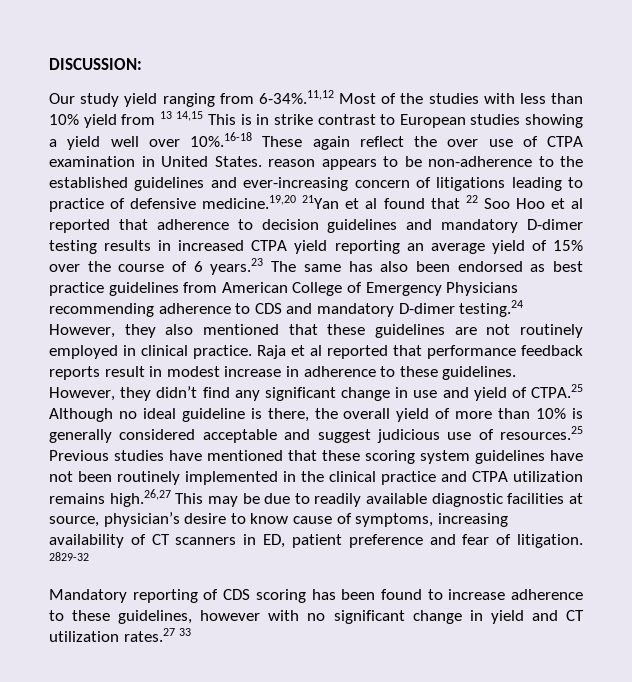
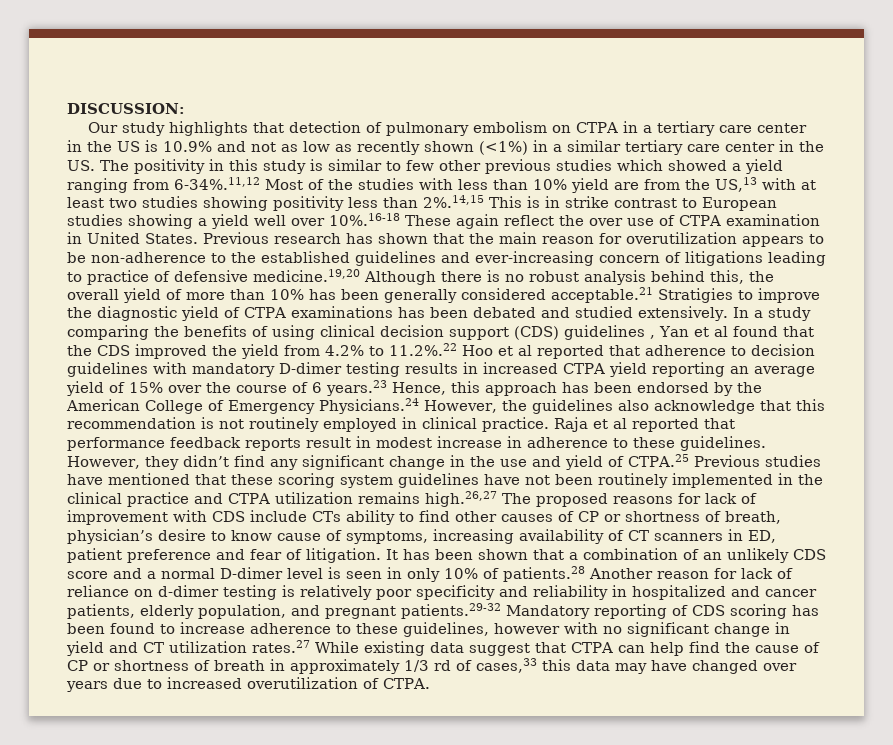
(120, 100) none -> [169,121,808,136] [67,140,824,155] [67,159,741,174] highlights that detection of pulmonary embolism on CTPA in a tertiary care center in the US is 10.9% and not as low as recently shown (<1%) in a similar tertiary care center in the US. The positivity in this study is similar to few other previous studies which showed a
[121,111,204,125] from 13 14,15 -> [614,177,816,192] [67,195,484,211] are from the US,13 with at least two studies showing positivity less than 2%.14,15
[268,159,315,167] reason -> [203,232,737,244] Previous research has shown that the main reason for overutilization
[302,195,510,209] 21Yan et al found that 22 Soo -> [364,270,774,285] [67,287,820,303] [67,306,811,321] [67,325,814,340] [67,343,457,359] Although there is no robust analysis behind this, the overall yield of more than 10% has been generally considered acceptable.21 Stratigies to improve the diagnostic yield of CTPA examinations has been debated and studied extensively. In a study comparing the benefits of using clinical decision support (CDS) guidelines , Yan et al found that the CDS improved the yield from 4.2% to 11.2%.22
[406,219,433,230] and -> [153,362,187,374] with
[271,261,583,272] [49,282,519,296] [49,300,524,317] [49,324,477,338] The same has also been endorsed as best practice guidelines from American College of Emergency Physicians recommending adherence to CDS and mandatory D-dimer testing.24 However, they also mentioned that these guidelines are -> [392,381,762,396] [66,398,825,414] [67,417,214,429] Hence, this approach has been endorsed by the American College of Emergency Physicians.24 However, the guidelines also acknowledge that this recommendation is
(409, 392) none -> [469,456,495,467] the
[49,408,583,422] [49,426,583,443] Although no ideal guideline is there, the overall yield of more than 10% is generally considered acceptable and suggest judicious use of resources.25 -> (689, 460) none
[175,493,583,507] [49,516,99,527] This may be due to readily available diagnostic facilities at source, -> [501,493,757,507] [67,510,781,525] The proposed reasons for lack of improvement with CDS include CTs ability to find other causes of CP or shortness of breath,
[49,552,89,561] 2829-32 // -> [386,548,826,563] [67,566,793,582] [67,585,817,600] [67,603,501,619] It has been shown that a combination of an unlikely CDS score and a normal D-dimer level is seen in only 10% of patients.28 Another reason for lack of reliance on d-dimer testing is relatively poor specificity and reliability in hospitalized and cancer patients, elderly population, and pregnant patients.29-32
[179,628,192,636] 33 -> [315,641,820,656] [67,658,797,674] [66,677,430,692] While existing data suggest that CTPA can help find the cause of CP or shortness of breath in approximately 1/3 rd of cases,33 this data may have changed over years due to increased overutilization of CTPA.

